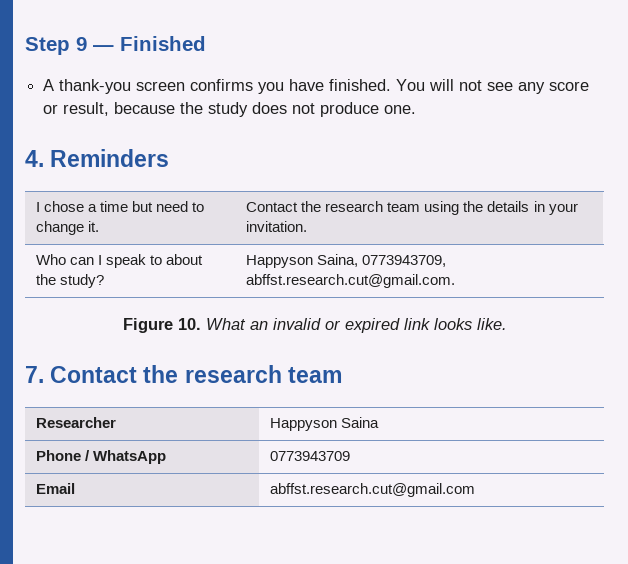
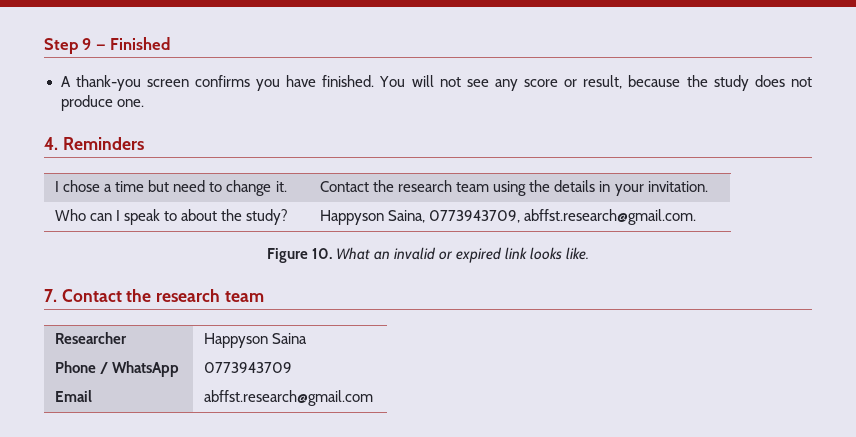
[246,274,456,288] abffst.research.cut@gmail.com. -> [524,209,697,225] abffst.research@gmail.com.
[270,483,476,497] abffst.research.cut@gmail.com -> [204,390,374,406] abffst.research@gmail.com

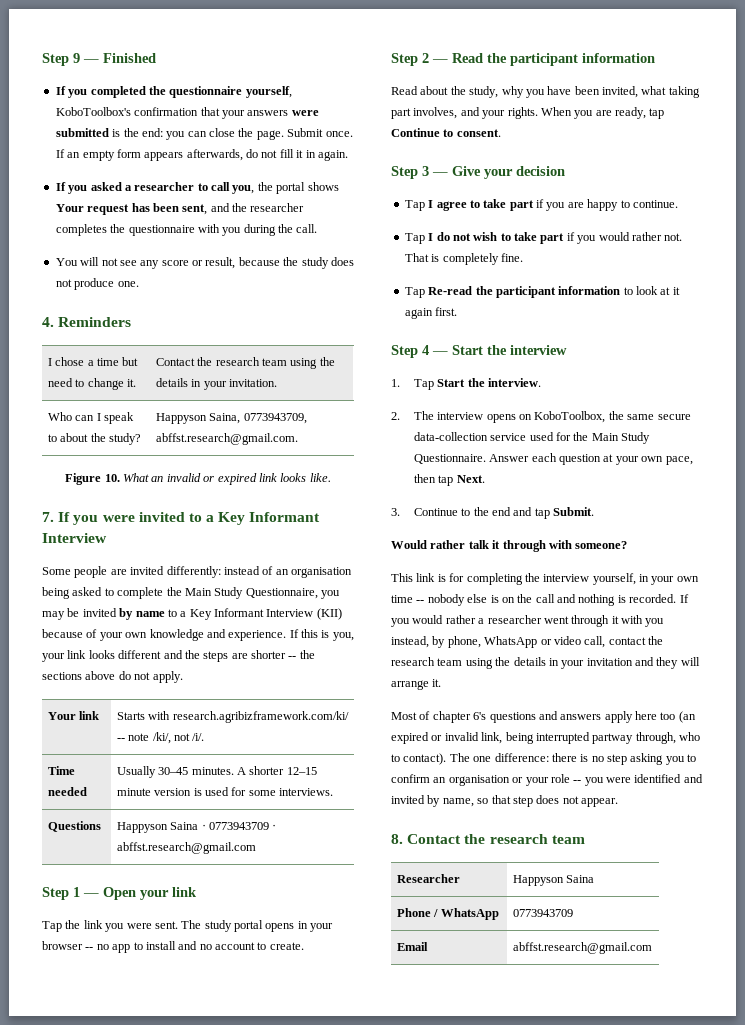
[60,75,375,91] A thank-you screen confirms you have finished. -> [55,86,292,98] [55,107,319,119] [55,128,353,140] [55,149,348,161] [55,182,339,194] [55,203,305,215] [55,224,318,236] If you completed the questionnaire yourself, KoboToolbox's confirmation that your answers were submitted is the end: you can close the page. Submit once. If an empty form appears afterwards, do not fill it in again. // If you asked a researcher to call you, the portal shows Your request has been sent, and the researcher completes the questionnaire with you during the call. //
(57, 295) none -> [58,512,321,525] [42,533,107,543] [42,566,352,578] [42,587,340,599] [42,608,342,620] [42,629,354,641] [42,650,315,662] [42,671,183,683] [47,711,100,720] [116,711,349,723] [116,732,205,744] [47,766,75,775] [47,787,87,796] [116,766,317,778] [116,787,334,796] [47,821,101,832] [116,822,277,833] [116,842,256,854] [42,887,197,900] [42,920,334,932] [42,941,304,953] [391,53,655,66] [391,86,700,98] [391,107,665,119] [391,128,501,137] [391,166,565,179] [404,199,678,211] [404,232,683,244] [404,253,523,265] [404,286,680,298] [404,307,458,319] [391,345,567,358] [391,378,542,390] [391,411,691,423] [413,432,651,444] [413,453,693,465] [413,474,485,486] [391,507,595,519] [391,540,628,552] [391,573,699,585] [391,594,689,606] [391,615,665,627] [391,636,663,648] [391,657,700,669] [391,679,442,690] [391,711,696,723] [391,732,700,744] [391,753,697,765] [391,774,703,786] [391,795,618,807] [391,834,403,844] If you were invited to a Key Informant Interview // Some people are invited differently: instead of an organisation being asked to complete the Main Study Questionnaire, you may be invited by name to a Key Informant Interview (KII) because of your own knowledge and experience. If this is you, your link looks different and the steps are shorter -- the sections above do not apply. // Your link | Starts with research.agribizframework.com/ki/ -- note /ki/, not /i/. // Time needed | Usually 30–45 minutes. A shorter 12–15 minute version is used for some interviews. // Questions | Happyson Saina · 0773943709 · abffst.research@gmail.com // Step 1 — Open your link // Tap the link you were sent. The study portal opens in your browser -- no app to install and no account to create. // Step 2 — Read the participant information // Read about the study, why you have been invited, what taking part involves, and your rights. When you are ready, tap Continue to consent. // Step 3 — Give your decision // Tap I agree to take part if you are happy to continue. // Tap I do not wish to take part if you would rather not. That is completely fine. // Tap Re-read the participant information to look at it again first. // Step 4 — Start the interview // 1. Tap Start the interview. // 2. The interview opens on KoboToolbox, the same secure data-collection service used for the Main Study Questionnaire. Answer each question at your own pace, then tap Next. // 3. Continue to the end and tap Submit. // Would rather talk it through with someone? // This link is for completing the interview yourself, in your own time -- nobody else is on the call and nothing is recorded. If you would rather a researcher went through it with you instead, by phone, WhatsApp or video call, contact the research team using the details in your invitation and they will arrange it. // Most of chapter 6's questions and answers apply here too (an expired or invalid link, being interrupted partway through, who to contact). The one difference: there is no step asking you to confirm an organisation or your role -- you were identified and invited by name, so that step does not appear. // 8.

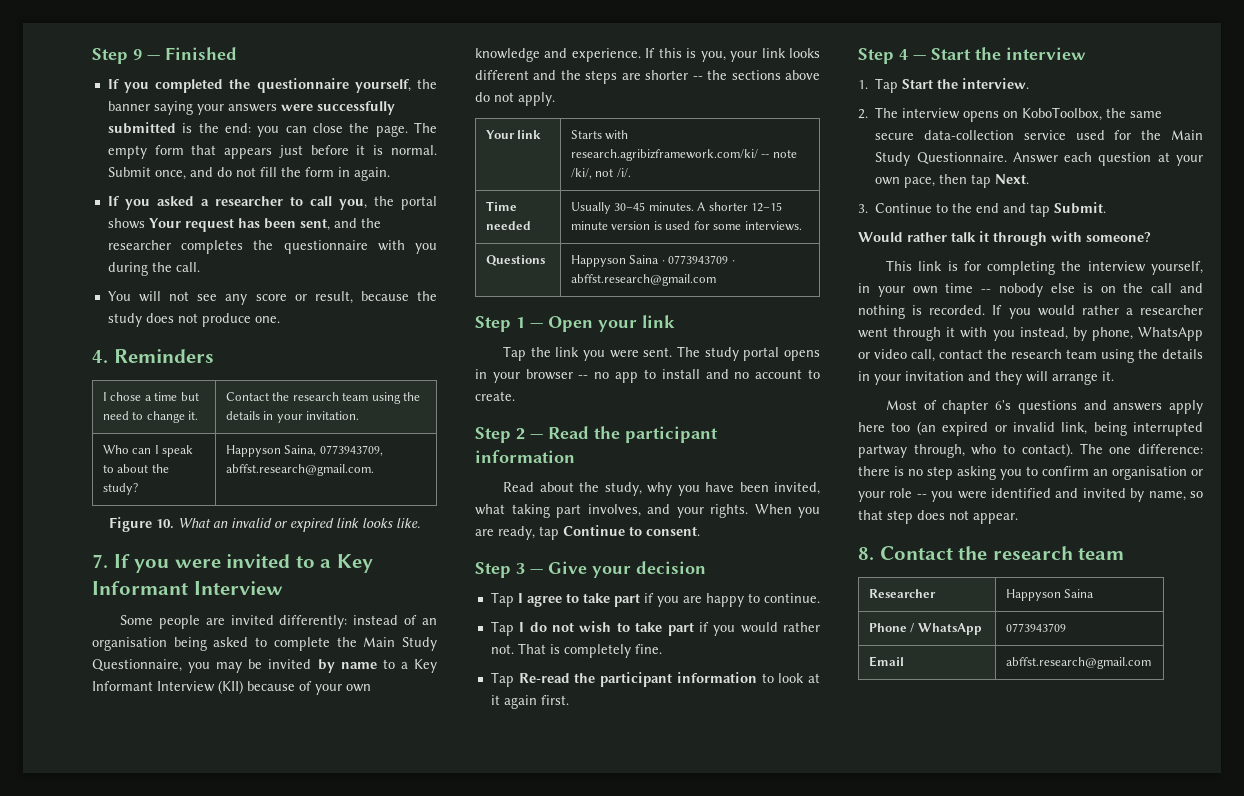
[55,107,220,116] KoboToolbox's confirmation that -> [417,79,438,89] [107,101,193,115] the banner saying
(319, 113) none -> [316,101,395,115] successfully
[287,128,353,137] [55,149,243,161] Submit once. If an empty form appears afterwards, -> [414,122,438,133] [107,145,438,159] [107,167,213,180] The empty form that appears just before it is normal. Submit once, and
[296,150,304,158] it -> [280,167,334,177] the form

